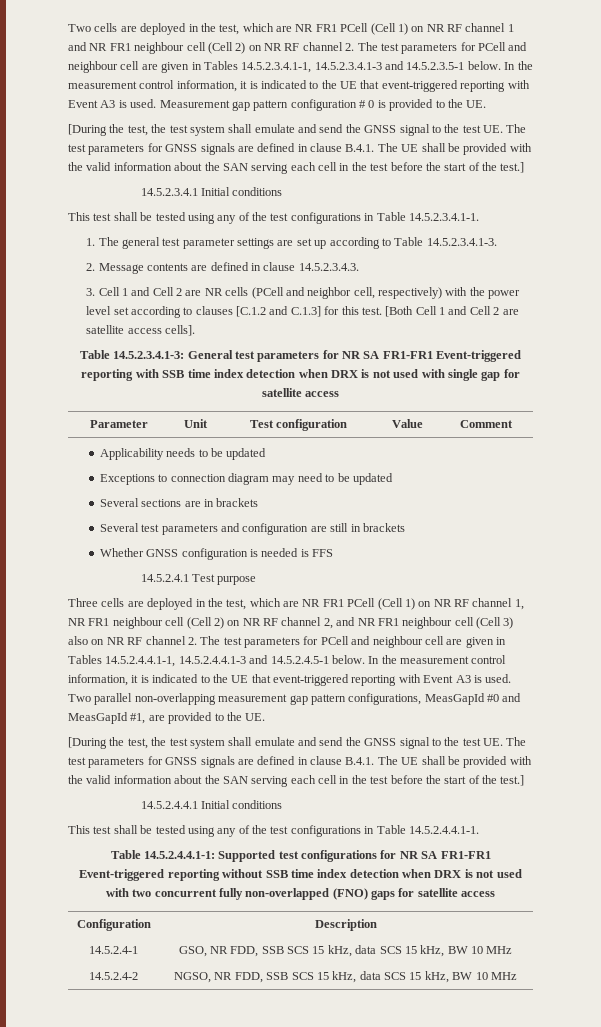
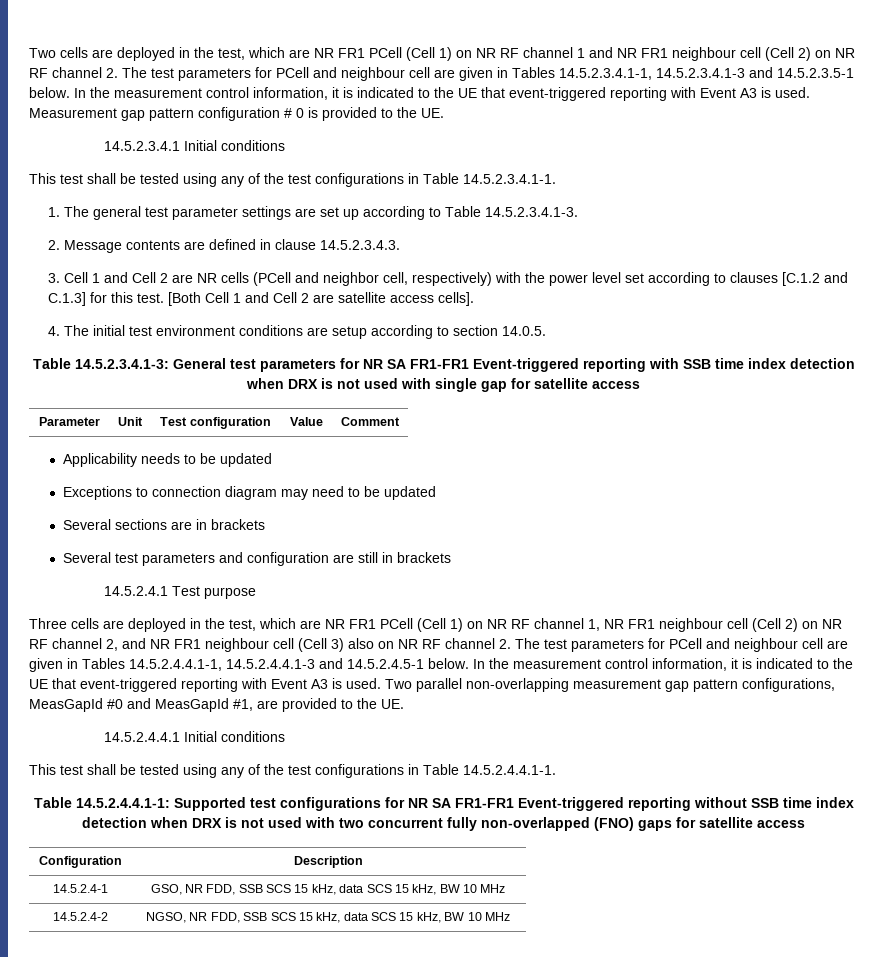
[68,124,527,136] [68,143,532,155] [68,162,525,174] // [During the test, the test system shall emulate and send the GNSS signal to the test UE. The test parameters for GNSS signals are defined in clause B.4.1. The UE shall be provided with the valid information about the SAN serving each cell in the test before the start of the test.] -> (444, 113) none
(195, 330) none -> [47,325,546,339] // 4. The initial test environment conditions are setup according to section 14.0.5.
[99,548,334,560] // Whether GNSS configuration is needed is FFS -> (452, 557) none
[68,737,527,749] [68,756,532,768] [68,775,525,787] // [During the test, the test system shall emulate and send the GNSS signal to the test UE. The test parameters for GNSS signals are defined in clause B.4.1. The UE shall be provided with the valid information about the SAN serving each cell in the test before the start of the test.] -> (404, 704) none

